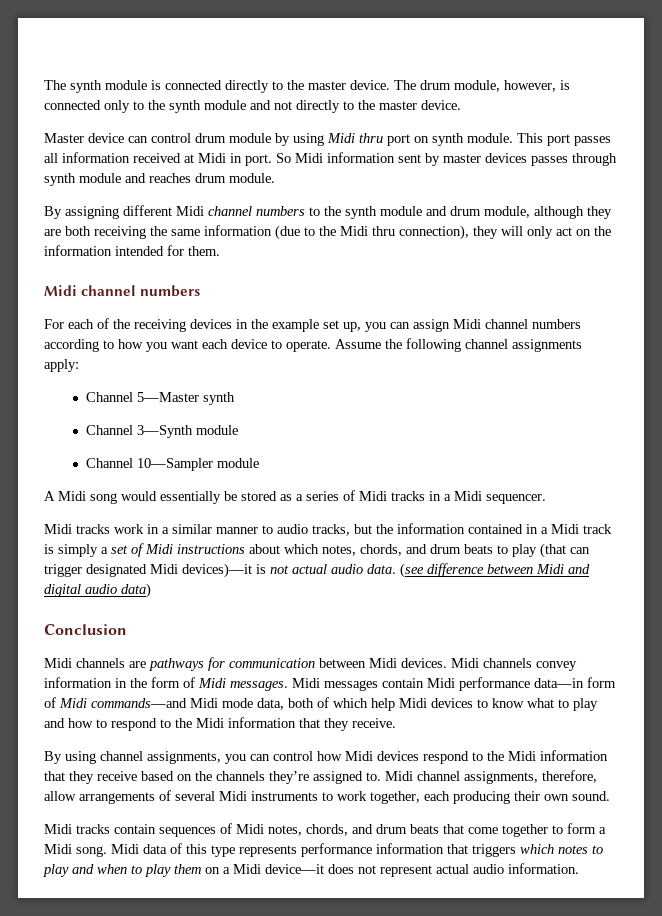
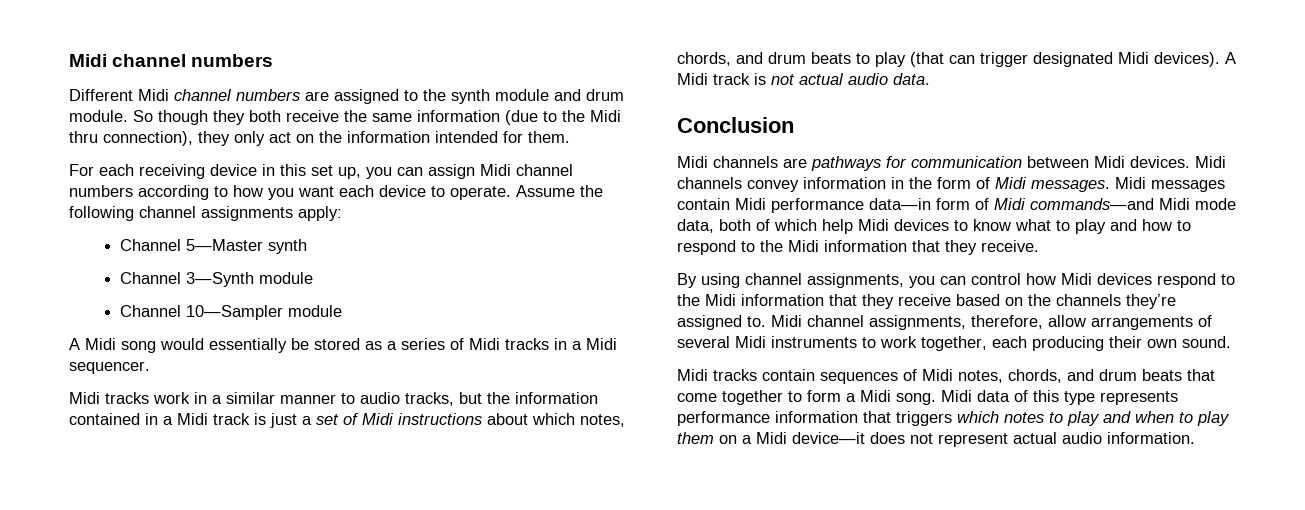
[44,80,570,93] [44,100,461,113] [44,133,611,146] [44,152,617,166] [44,173,275,186] [44,205,305,219] The synth module is connected directly to the master device. The drum module, however, is connected only to the synth module and not directly to the master device. // Master device can control drum module by using Midi thru port on synth module. This port passes all information received at Midi in port. So Midi information sent by master devices passes through synth module and reaches drum module. // By assigning different Midi channel numbers -> [69,54,274,67] [69,89,399,104] Midi channel numbers // Different Midi channel numbers are assigned
[484,206,612,219] [44,226,146,239] module, although they are both receiving -> [69,110,339,125] module. So though they both receive
[501,226,523,236] will -> (230, 138) none
[44,285,201,297] // Midi channel numbers -> (570, 137) none
[97,318,319,332] of the receiving devices in the example -> [139,164,306,179] receiving device in this
[58,544,98,557] simply -> [270,413,297,428] just
[182,563,252,578] devices)—it -> [1154,52,1236,67] [677,73,750,85] devices). A Midi track
[400,563,590,578] [44,583,151,598] (see difference between Midi and digital audio data) -> (930, 79) none

